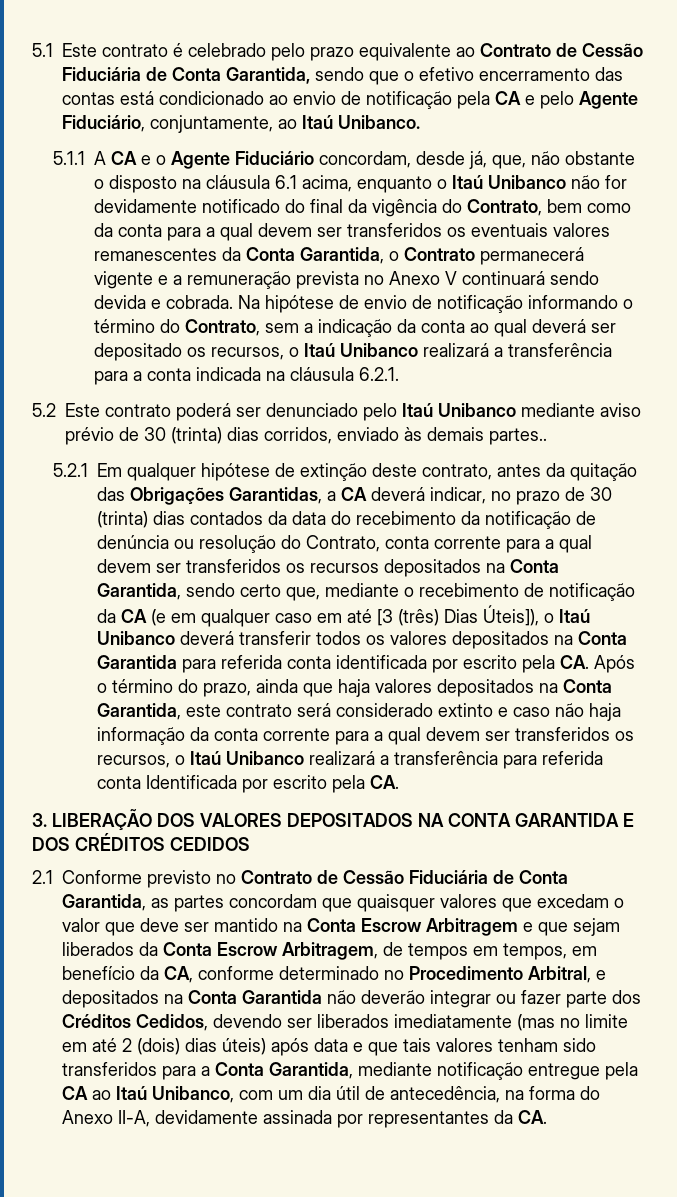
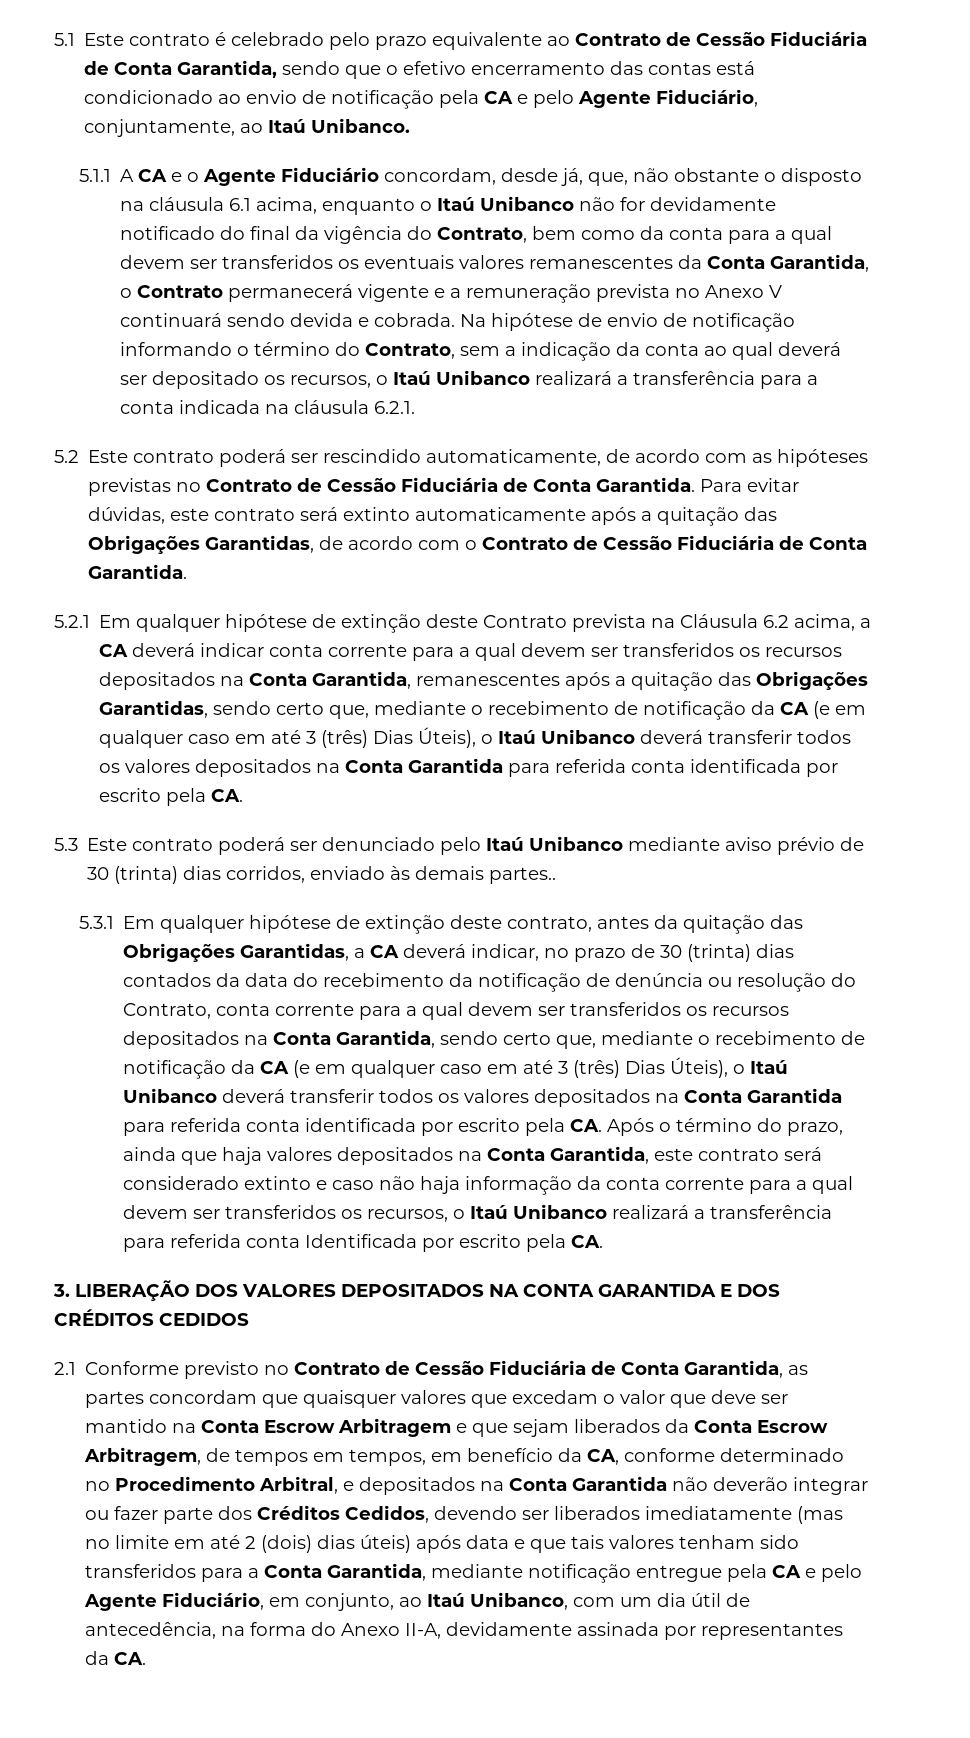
(261, 412) none -> [323,449,869,467] [88,477,800,496] [88,507,778,526] [88,535,868,554] [88,564,188,579] [54,614,872,633] [99,643,843,661] [99,671,869,691] [99,700,867,720] [99,727,852,748] [99,758,839,777] [99,788,244,806] [54,837,318,855] rescindido automaticamente, de acordo com as hipóteses previstas no Contrato de Cessão Fiduciária de Conta Garantida. Para evitar dúvidas, este contrato será extinto automaticamente após a quitação das Obrigações Garantidas, de acordo com o Contrato de Cessão Fiduciária de Conta Garantida. // 5.2.1 Em qualquer hipótese de extinção deste Contrato prevista na Cláusula 6.2 acima, a CA deverá indicar conta corrente para a qual devem ser transferidos os recursos depositados na Conta Garantida, remanescentes após a quitação das Obrigações Garantidas, sendo certo que, mediante o recebimento de notificação da CA (e em qualquer caso em até 3 (três) Dias Úteis), o Itaú Unibanco deverá transferir todos os valores depositados na Conta Garantida para referida conta identificada por escrito pela CA. // 5.3 Este contrato poderá ser
[52,463,88,477] 5.2.1 -> [79,916,115,929] 5.3.1
[376,605,539,626] [3 (três) Dias Úteis]), -> [558,1057,729,1078] 3 (três) Dias Úteis),
(88, 1093) none -> [805,1564,863,1582] [84,1592,395,1611] e pelo Agente Fiduciário, em conjunto,

